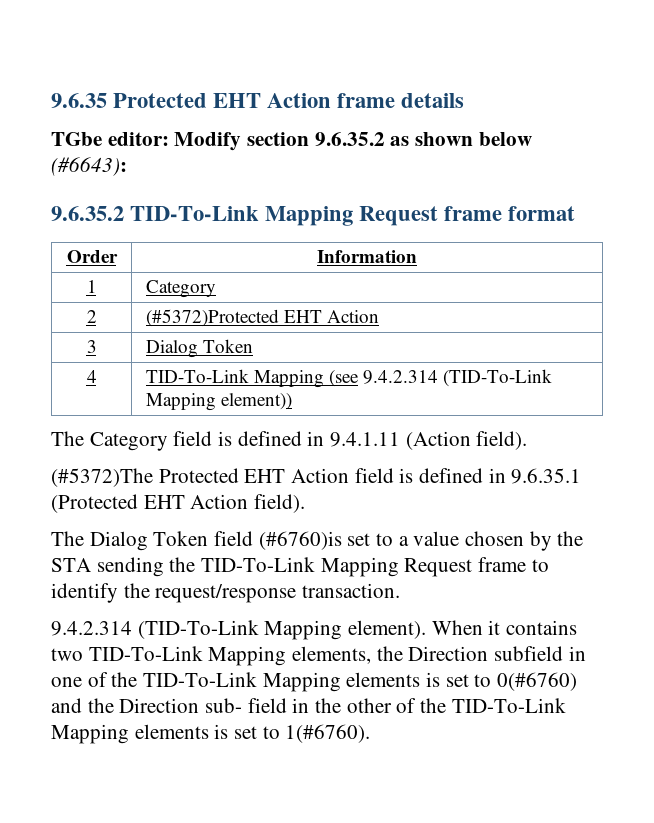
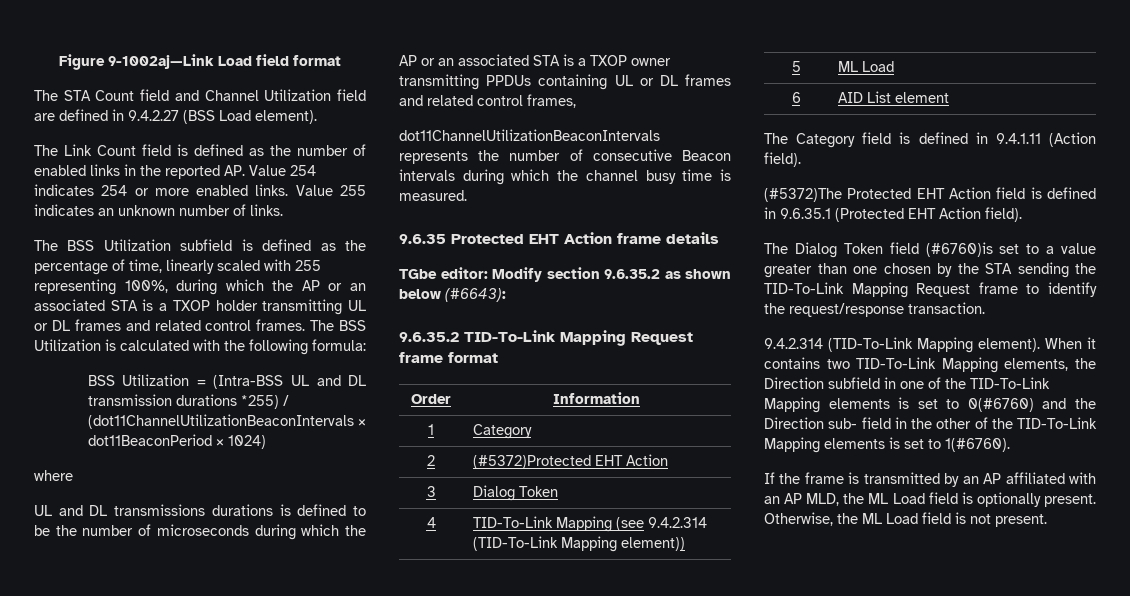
(51, 100) none -> [59,54,341,70] [34,89,367,101] [34,109,317,124] [34,144,366,156] [34,164,316,179] [34,184,366,196] [34,204,283,216] [34,239,366,251] [34,259,321,275] [34,279,366,295] [34,299,366,315] [34,319,366,331] [34,339,366,355] [87,374,366,389] [87,394,289,409] [87,414,366,429] [87,434,266,449] [34,470,73,481] [34,504,366,516] [34,524,366,540] [399,54,671,66] [399,74,731,90] [399,94,576,108] [399,129,660,141] [399,149,731,164] [399,169,731,185] [399,190,467,201] Figure 9-1002aj—Link Load field format // The STA Count field and Channel Utilization field are defined in 9.4.2.27 (BSS Load element). // The Link Count field is defined as the number of enabled links in the reported AP. Value 254 indicates 254 or more enabled links. Value 255 indicates an unknown number of links. // The BSS Utilization subfield is defined as the percentage of time, linearly scaled with 255 representing 100%, during which the AP or an associated STA is a TXOP holder transmitting UL or DL frames and related control frames. The BSS Utilization is calculated with the following formula: // BSS Utilization = (Intra-BSS UL and DL transmission durations *255) / (dot11ChannelUtilizationBeaconIntervals × dot11BeaconPeriod × 1024) // where // UL and DL transmissions durations is defined to be the number of microseconds during which the AP or an associated STA is a TXOP owner transmitting PPDUs containing UL or DL frames and related control frames, // dot11ChannelUtilizationBeaconIntervals represents the number of consecutive Beacon intervals during which the channel busy time is measured. //
(293, 401) none -> [791,61,801,72] [838,61,895,72] [791,92,801,103] [838,91,950,103] // 5 | ML Load // 6 | AID List element
(460, 538) none -> [764,263,877,278] greater than one
(371, 733) none -> [764,472,1096,487] [764,492,1096,507] [764,512,1047,527] // If the frame is transmitted by an AP affiliated with an AP MLD, the ML Load field is optionally present. Otherwise, the ML Load field is not present.

